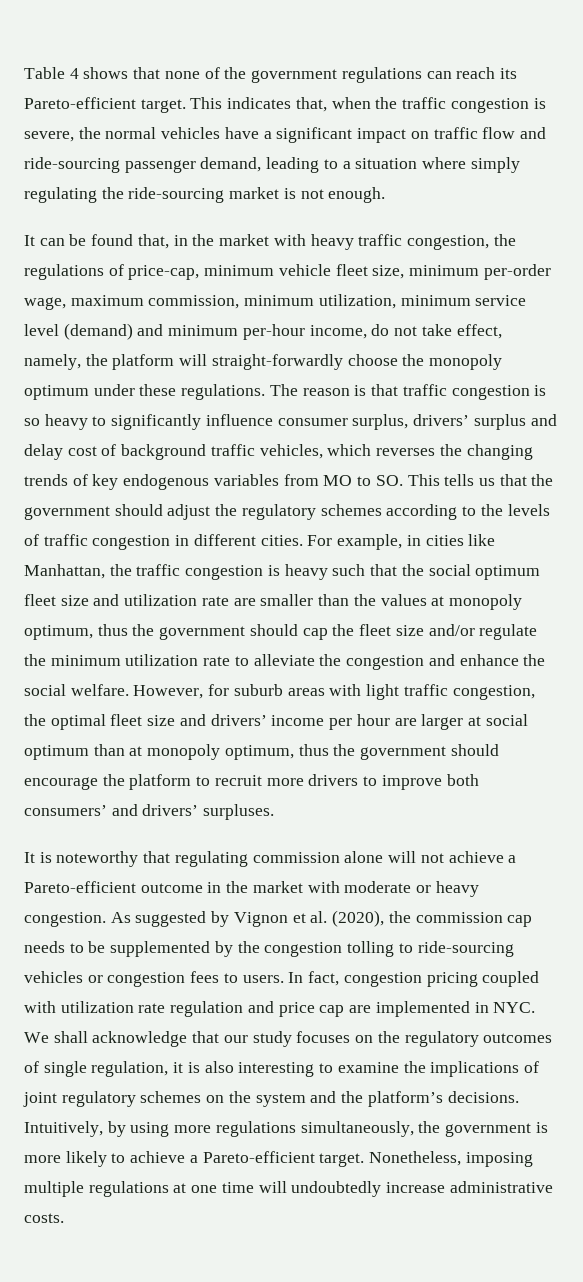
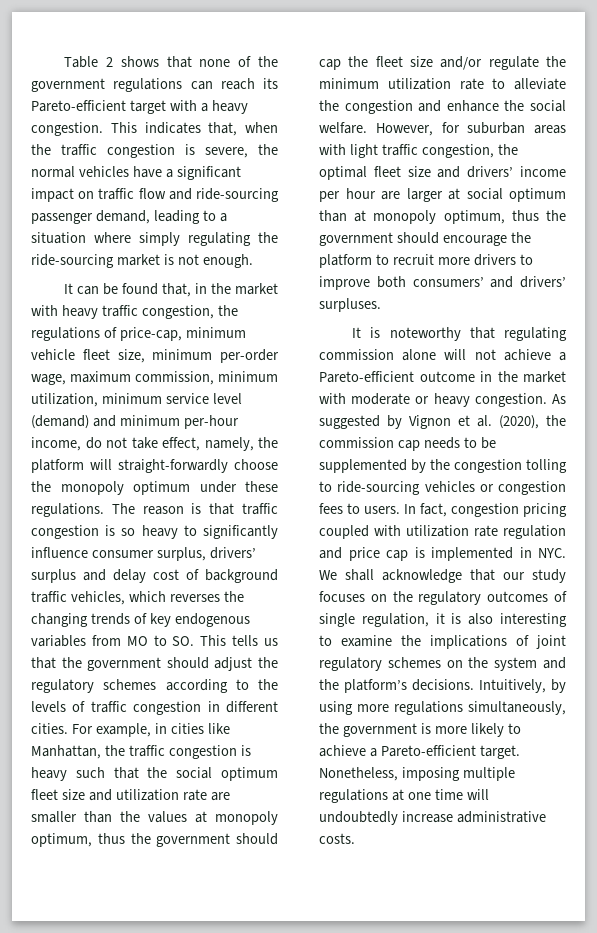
[69,68,79,79] 4 -> [105,57,113,67] 2
[140,99,186,113] target. -> [129,100,248,114] [31,122,103,136] target with a heavy congestion.
[233,684,283,696] suburb -> [467,122,526,134] suburban
[349,1005,372,1013] are -> [414,547,425,558] is

